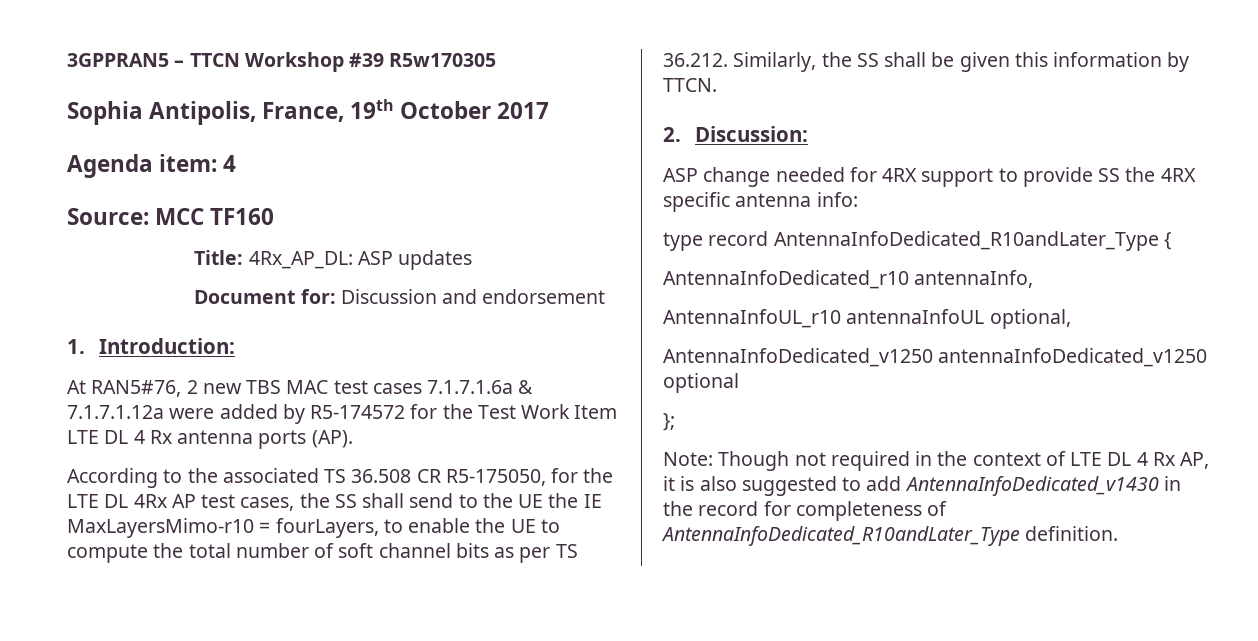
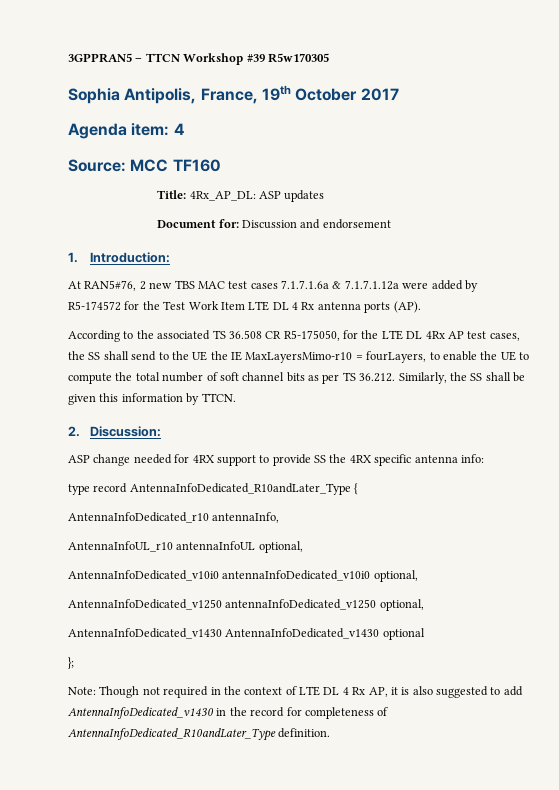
(1071, 319) none -> [68,570,418,582] // AntennaInfoDedicated_v10i0 antennaInfoDedicated_v10i0 optional,
(1208, 357) none -> [379,599,424,611] [68,628,380,639] optional, // AntennaInfoDedicated_v1430 AntennaInfoDedicated_v1430

